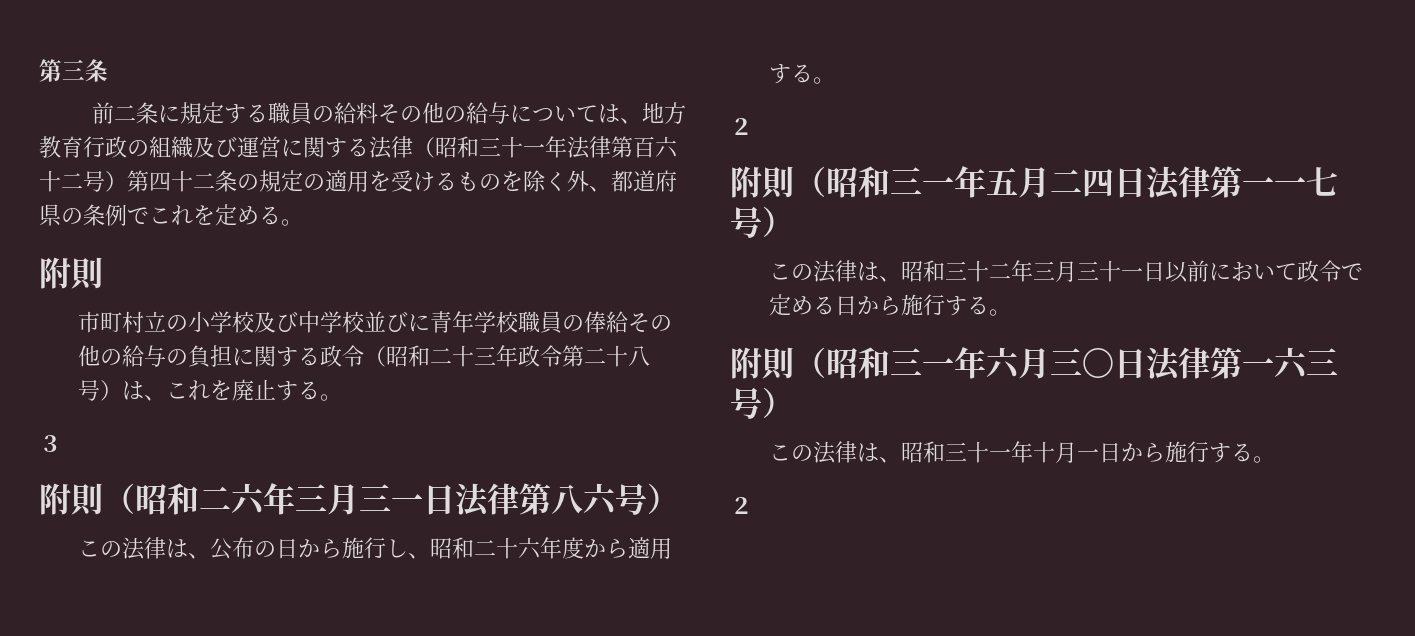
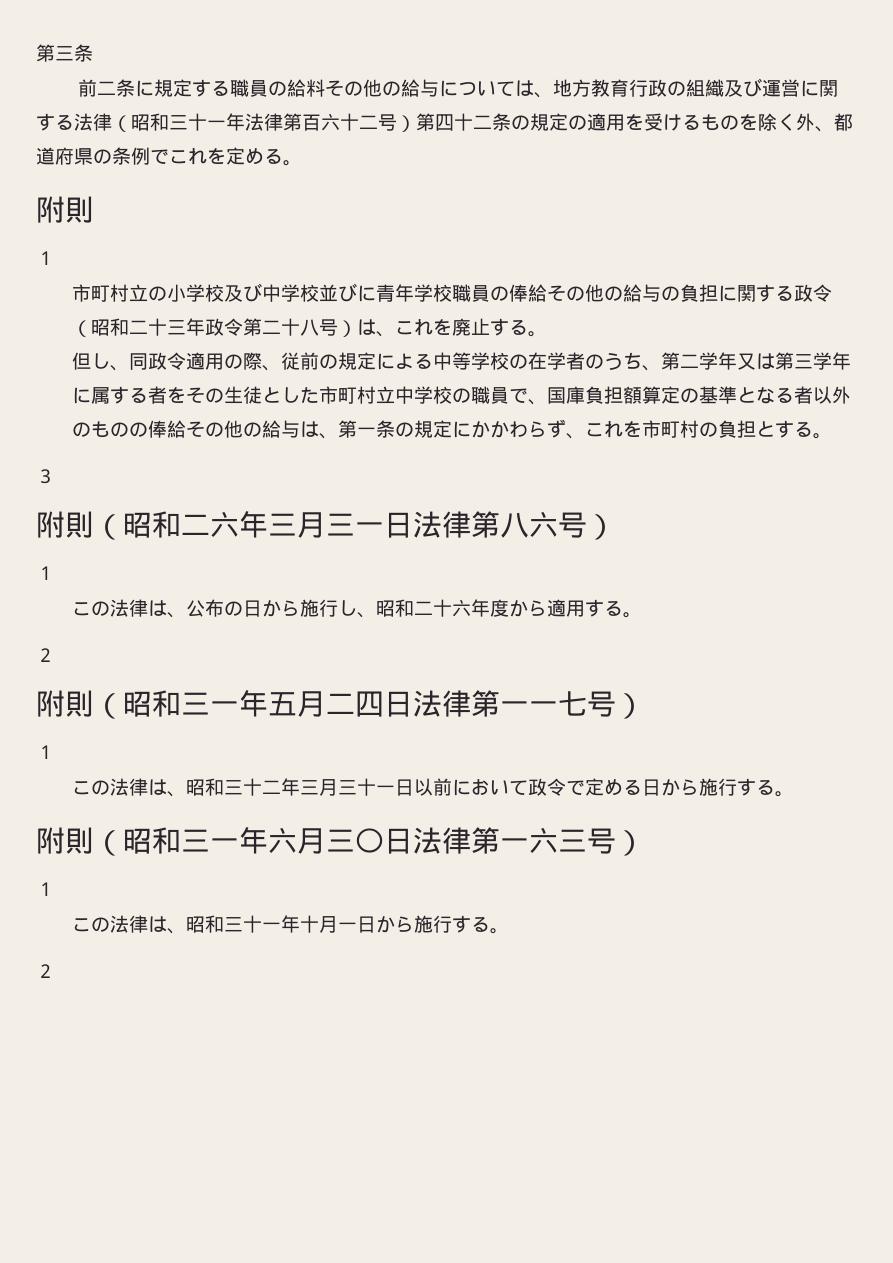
(103, 273) none -> [36,251,55,265] // １
(342, 397) none -> [71,352,851,371] [71,386,851,405] [71,419,832,439] // 但し、同政令適用の際、従前の規定による中等学校の在学者のうち、第二学年又は第三学年に属する者をその生徒とした市町村立中学校の職員で、国庫負担額算定の基準となる者以外のものの俸給その他の給与は、第一条の規定にかかわらず、これを市町村の負担とする。
(679, 498) none -> [36,566,55,580] // １
(794, 221) none -> [36,745,55,759] // １
(794, 402) none -> [36,882,55,896] // １

